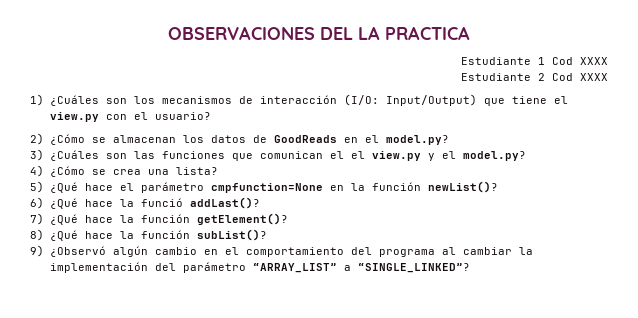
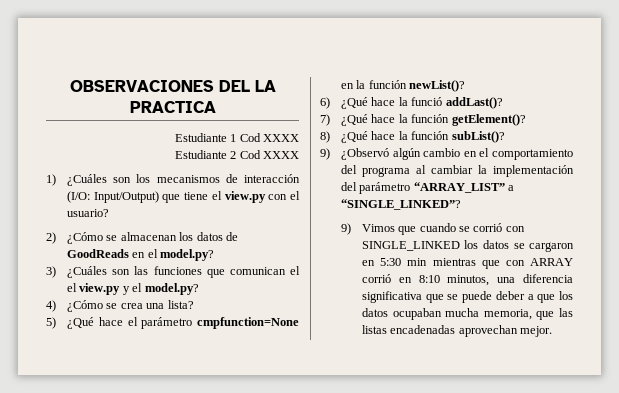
(470, 268) none -> [340,223,525,235] [361,240,574,252] [361,258,573,269] [361,274,573,286] [361,291,573,303] [361,308,573,320] [361,325,553,337] // 9) Vimos que cuando se corrió con SINGLE_LINKED los datos se cargaron en 5:30 min mientras que con ARRAY corrió en 8:10 minutos, una diferencia significativa que se puede deber a que los datos ocupaban mucha memoria, que las listas encadenadas aprovechan mejor.

